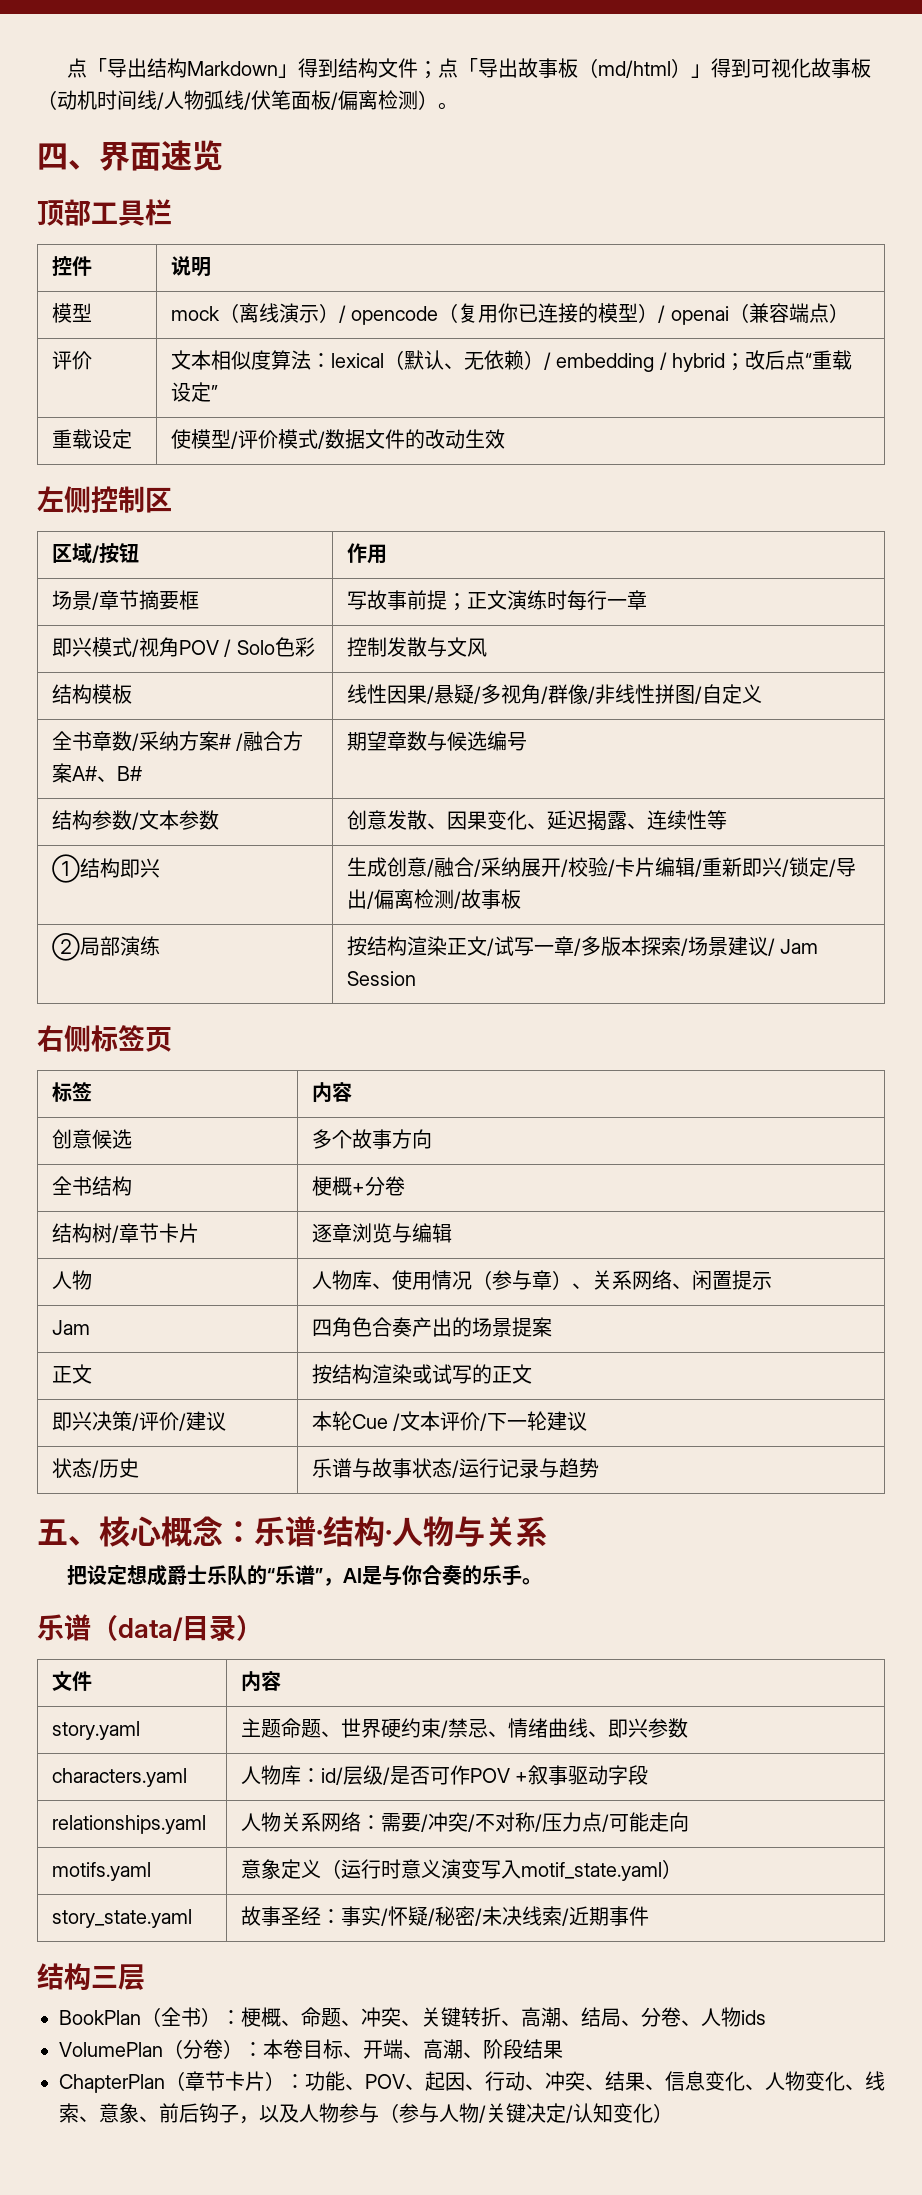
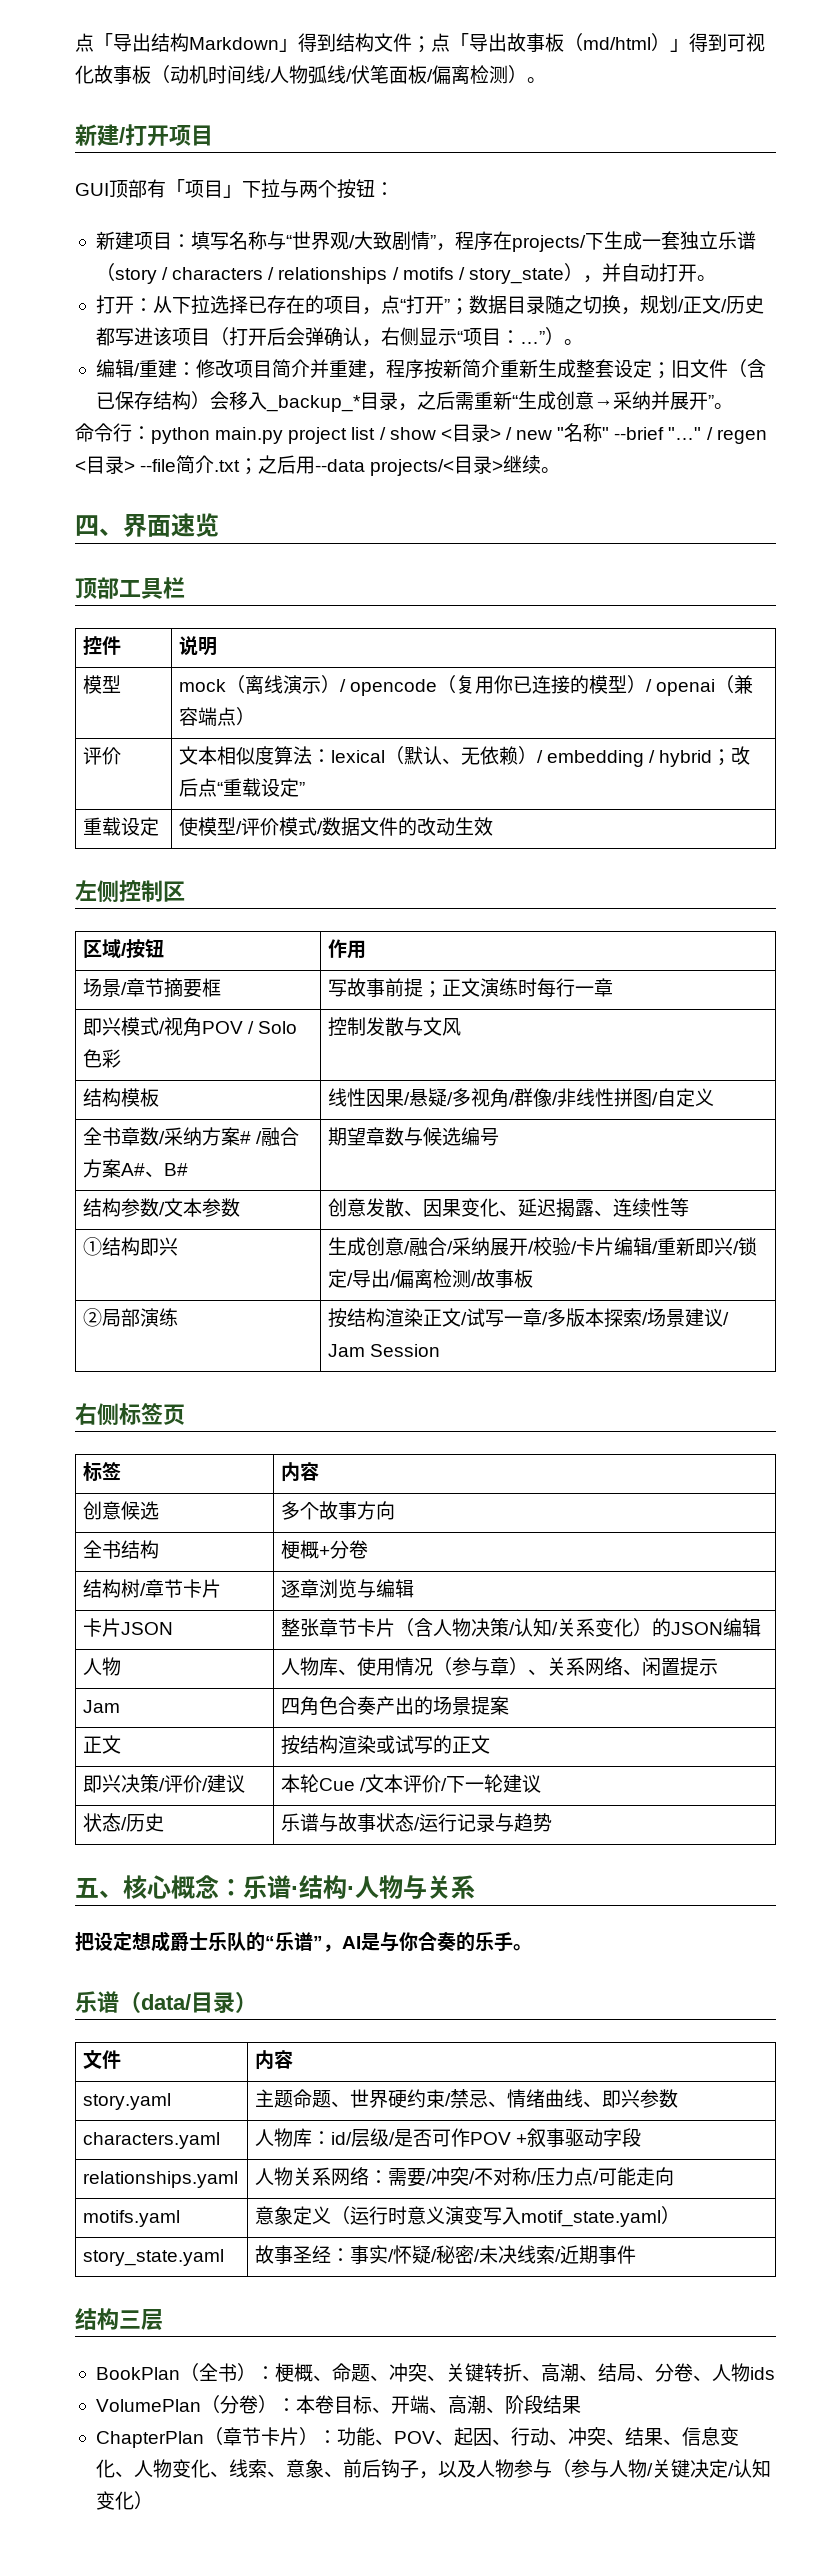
(458, 106) none -> [75,124,213,146] [75,179,394,199] [95,231,756,252] [95,263,716,284] [95,295,764,315] [95,327,583,347] [95,359,766,379] [95,391,733,412] [75,423,767,444] [75,455,561,476] // 新建/打开项目 // GUI顶部有「项目」下拉与两个按钮： // 新建项目：填写名称与“世界观/大致剧情”，程序在projects/下生成一套独立乐谱（story / characters / relationships / motifs / story_state），并自动打开。 // 打开：从下拉选择已存在的项目，点“打开”；数据目录随之切换，规划/正文/历史都写进该项目（打开后会弹确认，右侧显示“项目：…”）。 // 编辑/重建：修改项目简介并重建，程序按新简介重新生成整套设定；旧文件（含已保存结构）会移入_backup_*目录，之后需重新“生成创意→采纳并展开”。 // 命令行：python main.py project list / show <目录> / new "名称" --brief "…" / regen <目录> --file简介.txt；之后用--data projects/<目录>继续。
(452, 1233) none -> [83,1618,174,1637] [281,1618,762,1637] // 卡片JSON | 整张章节卡片（含人物决策/认知/关系变化）的JSON编辑

